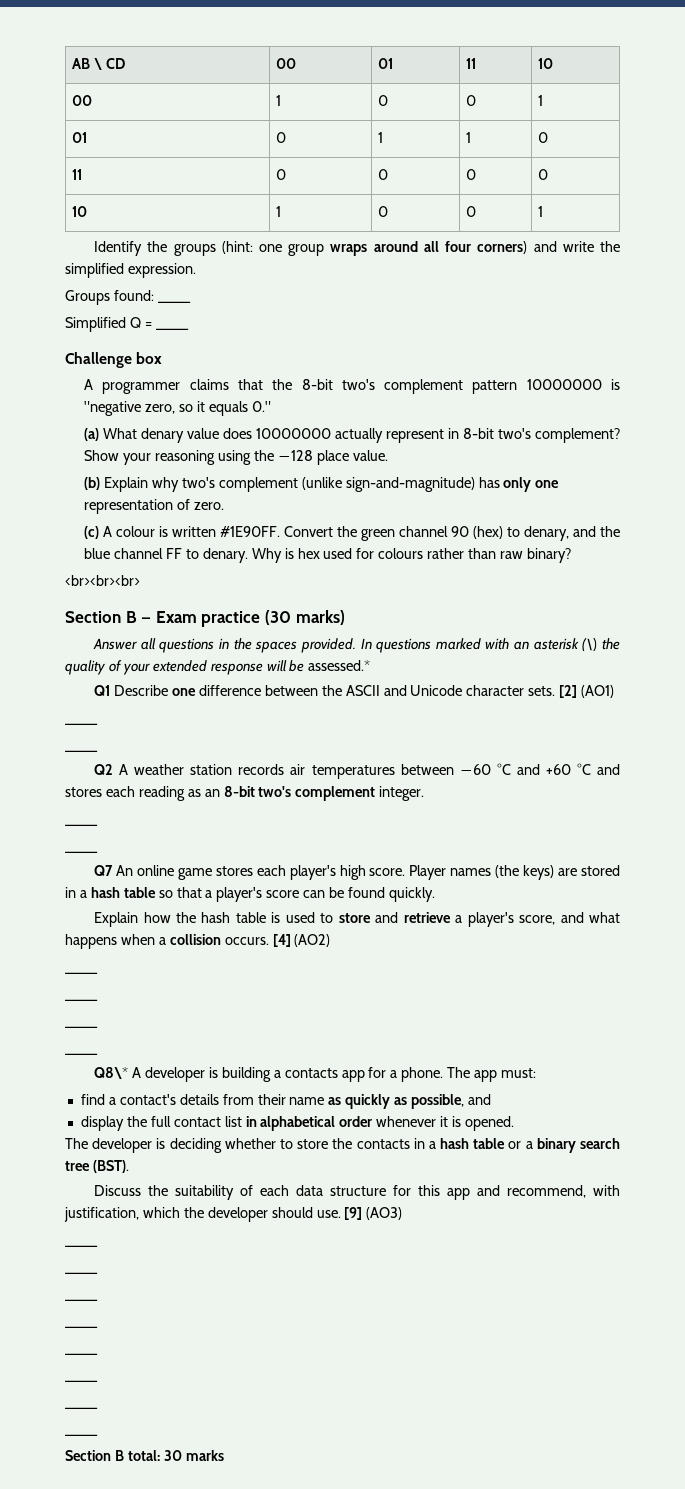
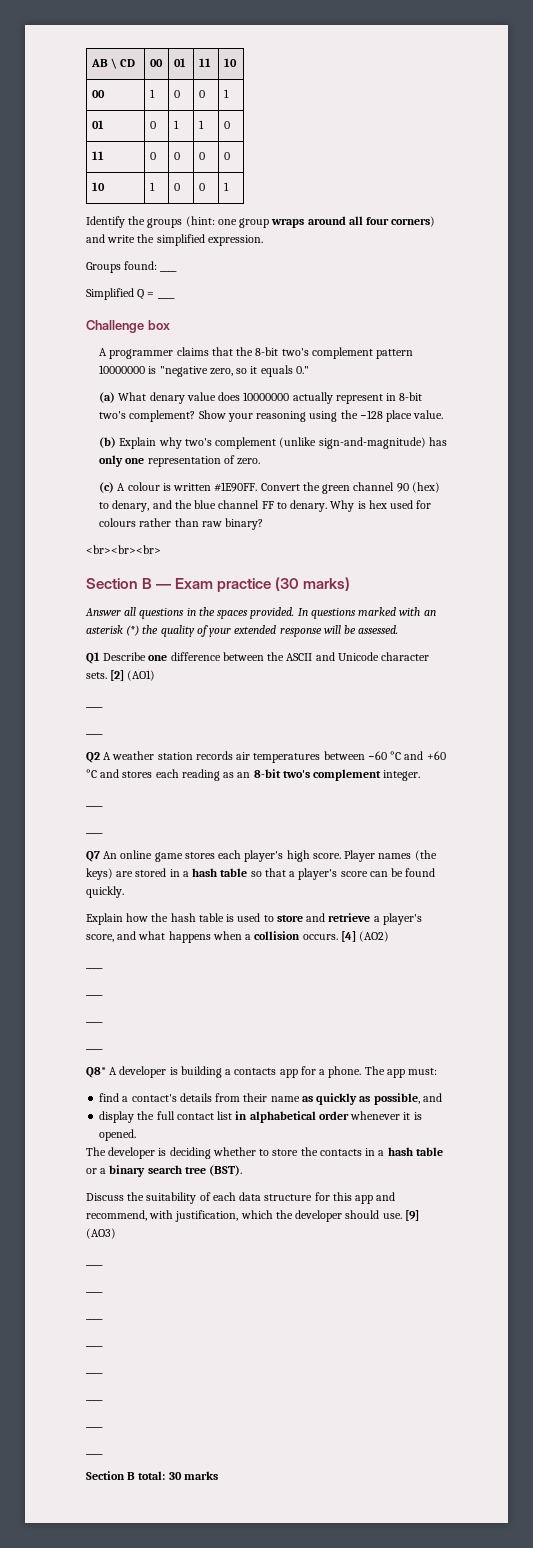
[582,638,598,651] (\) -> [126,625,140,636] (*)
[308,660,371,671] assessed.* -> [358,625,399,634] assessed.
[94,1067,129,1079] Q8\* -> [86,1067,106,1078] Q8*

